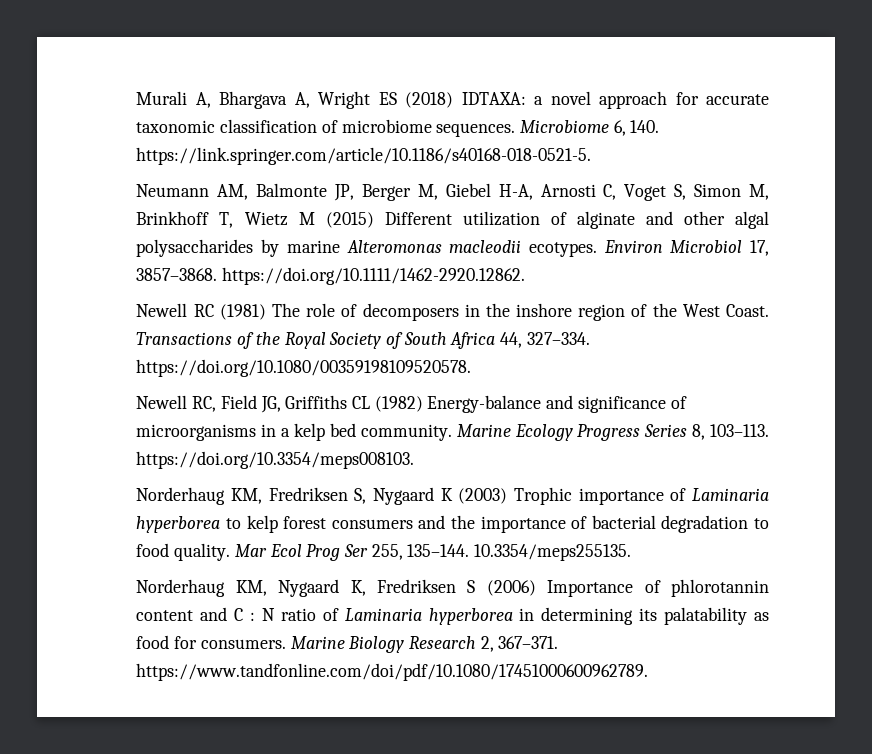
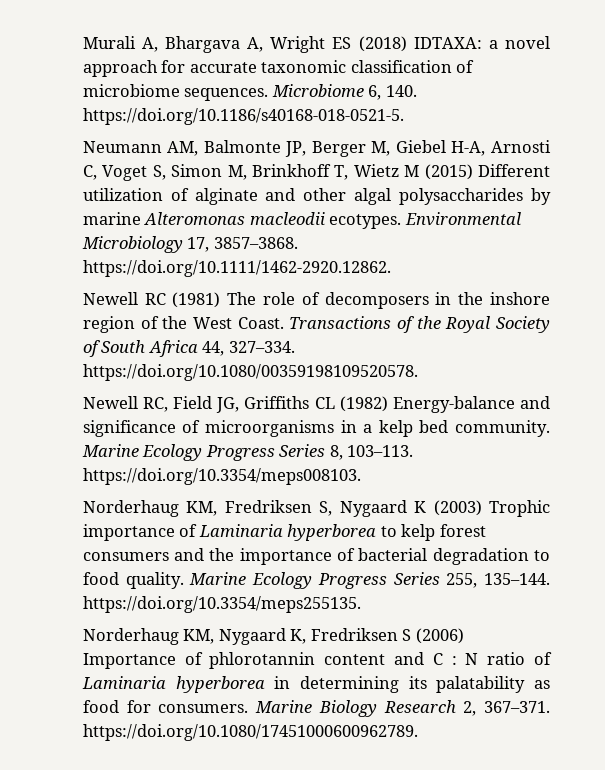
[136,147,592,165] https://link.springer.com/article/10.1186/s40168-018-0521-5. -> [82,108,404,125] https://doi.org/10.1186/s40168-018-0521-5.
[603,240,743,253] Environ Microbiol -> [404,212,521,226] [81,236,183,253] Environmental Microbiology
[234,544,369,561] Mar Ecol Prog Ser -> [189,572,440,589] Marine Ecology Progress Series
[474,544,632,561] 10.3354/meps255135. -> [82,596,361,613] https://doi.org/10.3354/meps255135.
[136,663,649,681] https://www.tandfonline.com/doi/pdf/10.1080/17451000600962789. -> [82,724,418,741] https://doi.org/10.1080/17451000600962789.

